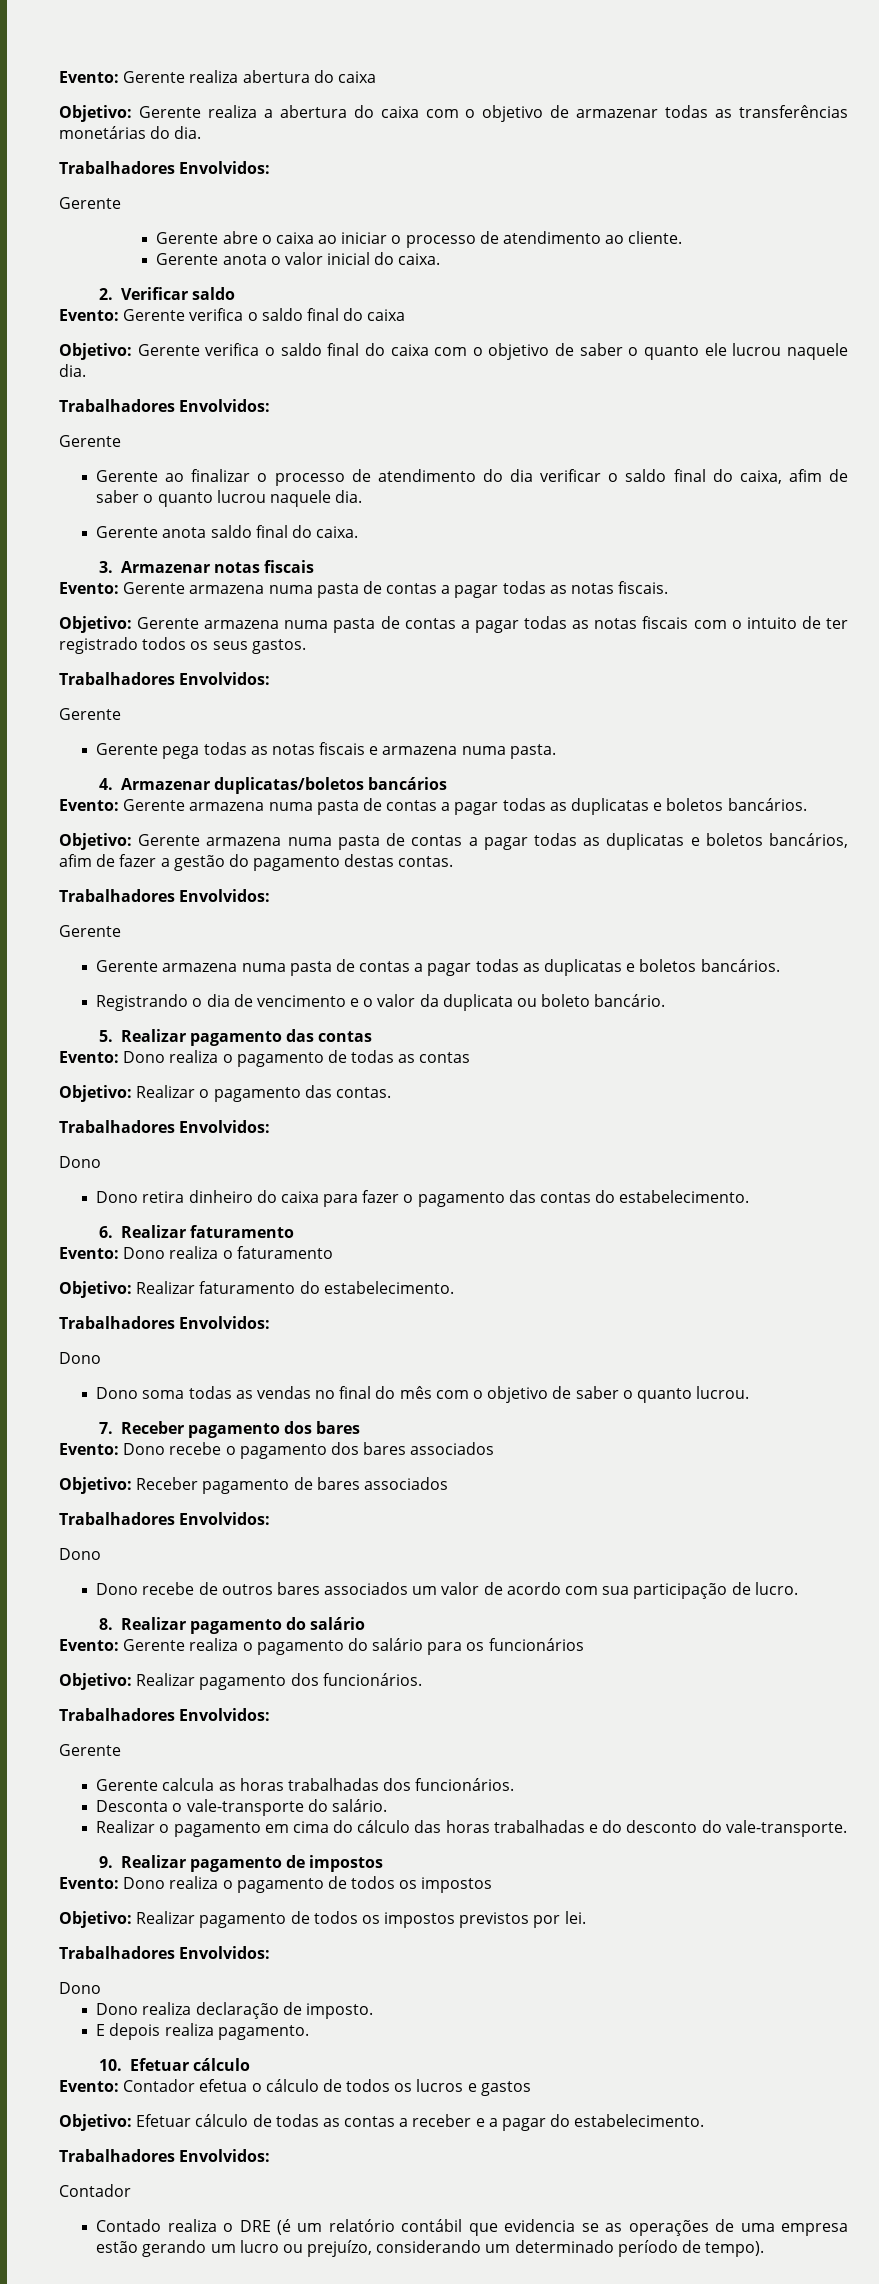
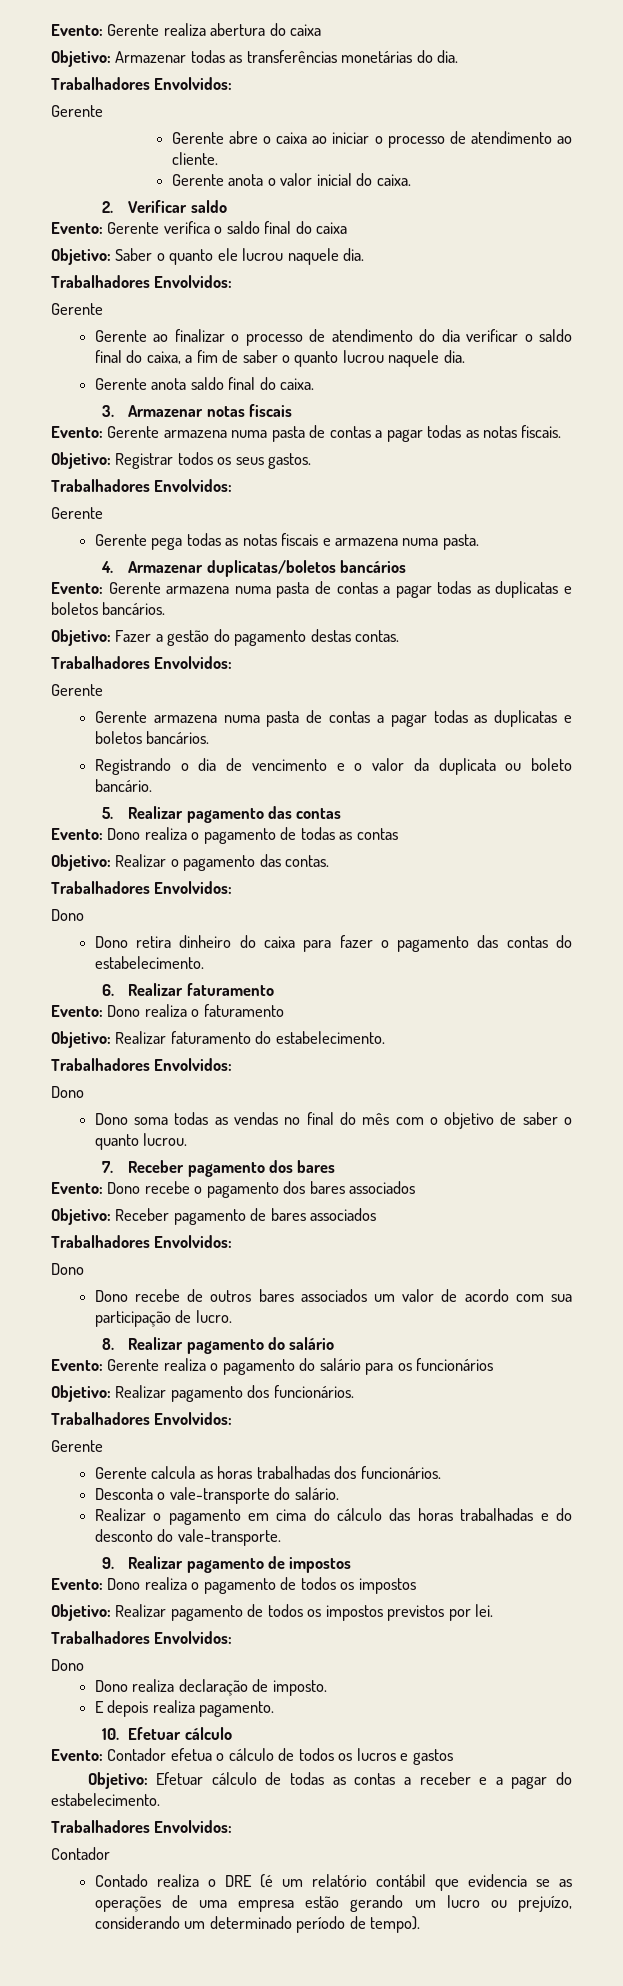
[138,105,659,122] Gerente realiza a abertura do caixa com o objetivo de armazenar -> [115,51,187,63] Armazenar
[137,343,623,360] Gerente verifica o saldo final do caixa com o objetivo de saber -> [115,248,153,261] Saber
[788,469,822,482] afim -> [185,350,218,363] a fim
[137,616,849,633] [59,637,138,654] Gerente armazena numa pasta de contas a pagar todas as notas fiscais com o intuito de ter registrado -> [115,453,174,469] Registrar
[138,833,848,850] [59,854,157,867] Gerente armazena numa pasta de contas a pagar todas as duplicatas e boletos bancários, afim de fazer -> [115,630,152,642] Fazer

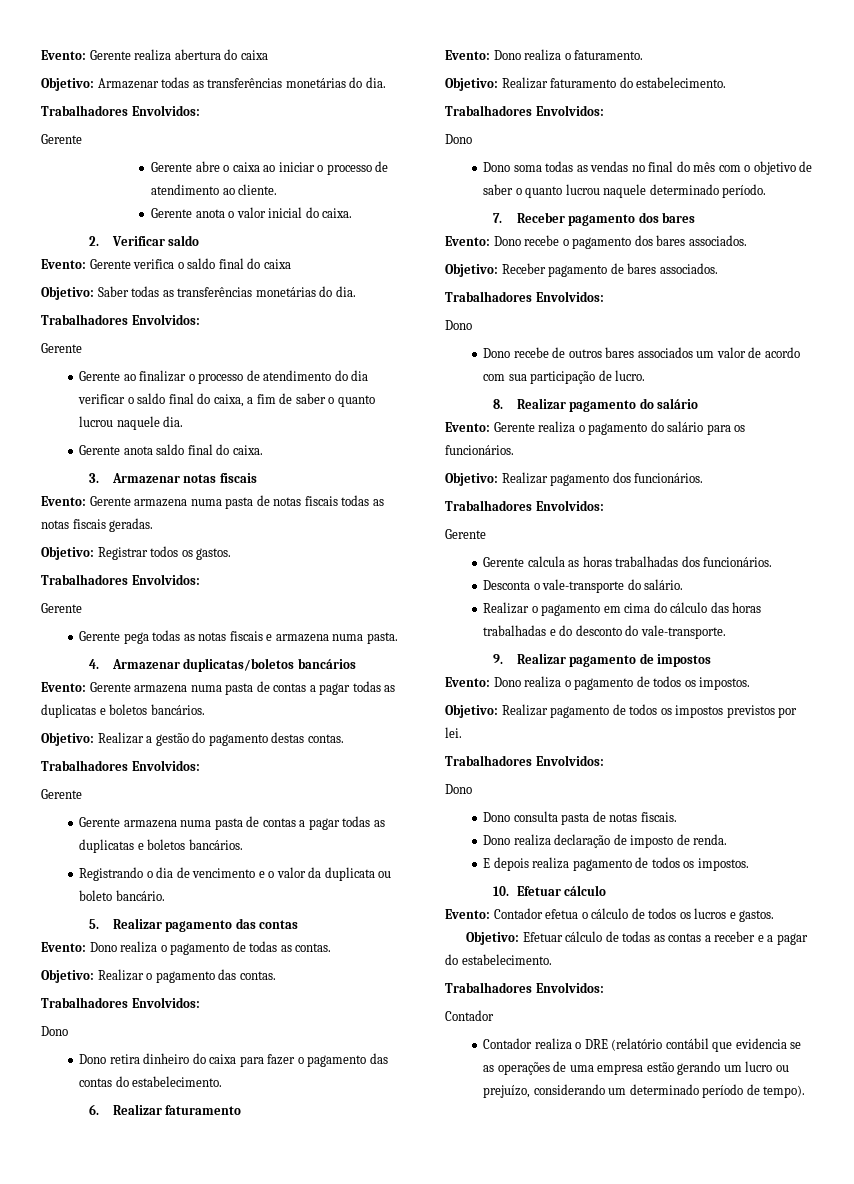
[156,248,339,265] o quanto ele lucrou naquele -> [131,286,333,297] todas as transferências monetárias do
[329,425,562,442] contas a pagar todas as notas fiscais. -> [273,495,384,506] [41,518,154,532] notas fiscais todas as notas fiscais geradas.
[235,457,264,465] seus -> (193, 553) none
[115,630,152,642] Fazer -> [97,732,144,744] Realizar
[356,828,398,840] contas -> [295,943,332,952] contas.
[203,1004,284,1017] faturamento -> [574,50,644,60] faturamento.
[143,1133,188,1146] lucrou. -> [565,184,767,198] lucrou naquele determinado período.
[349,1181,416,1194] associados -> [688,235,747,246] associados.
[310,1208,377,1221] associados -> [659,263,718,274] associados.
[416,1358,494,1371] funcionários -> [445,445,514,455] funcionários.
[358,1578,416,1594] impostos -> [699,677,751,690] impostos.
(84, 1665) none -> [483,811,677,825] // Dono consulta pasta de notas fiscais.
[272,1680,327,1696] imposto. -> [630,834,728,848] imposto de renda.
[199,1701,275,1717] pagamento. -> [572,857,749,871] pagamento de todos os impostos.
[412,1749,453,1765] gastos -> [739,910,775,922] gastos.
[94,1874,148,1887] Contado -> [483,1038,533,1049] Contador
[259,1874,367,1888] (é um relatório -> [611,1038,663,1051] (relatório

